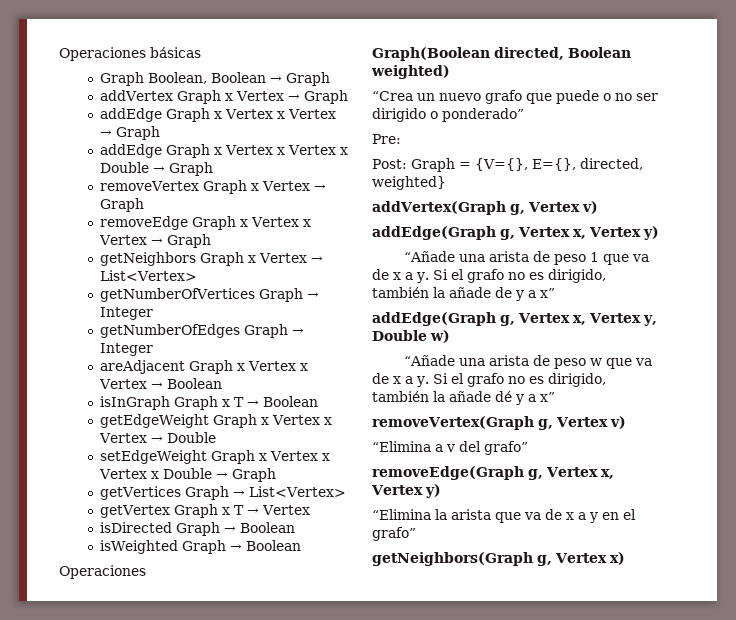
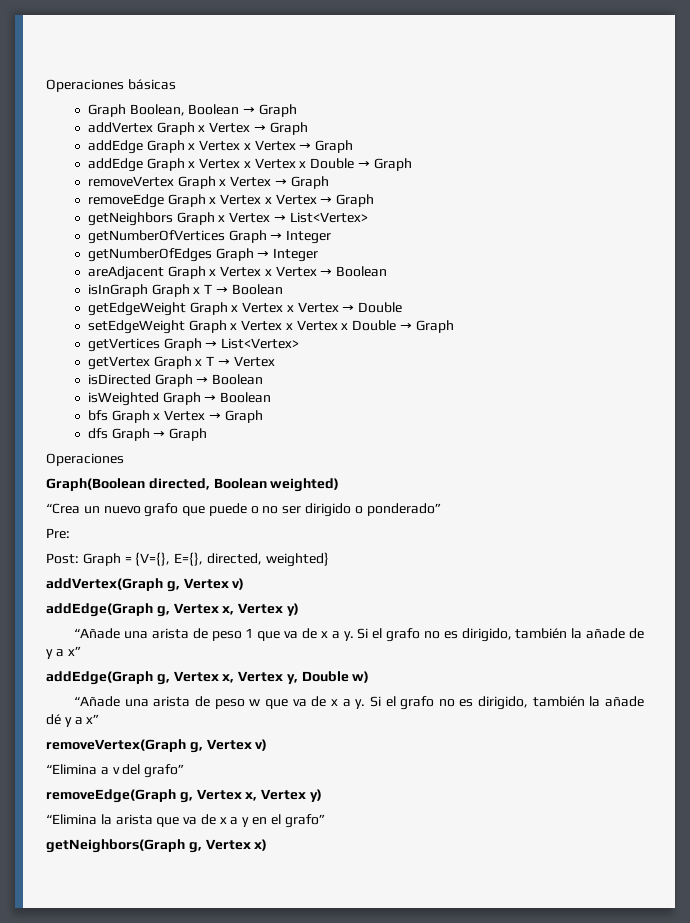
(302, 545) none -> [87,410,263,423] [87,428,208,441] // bfs Graph x Vertex → Graph // dfs Graph → Graph

